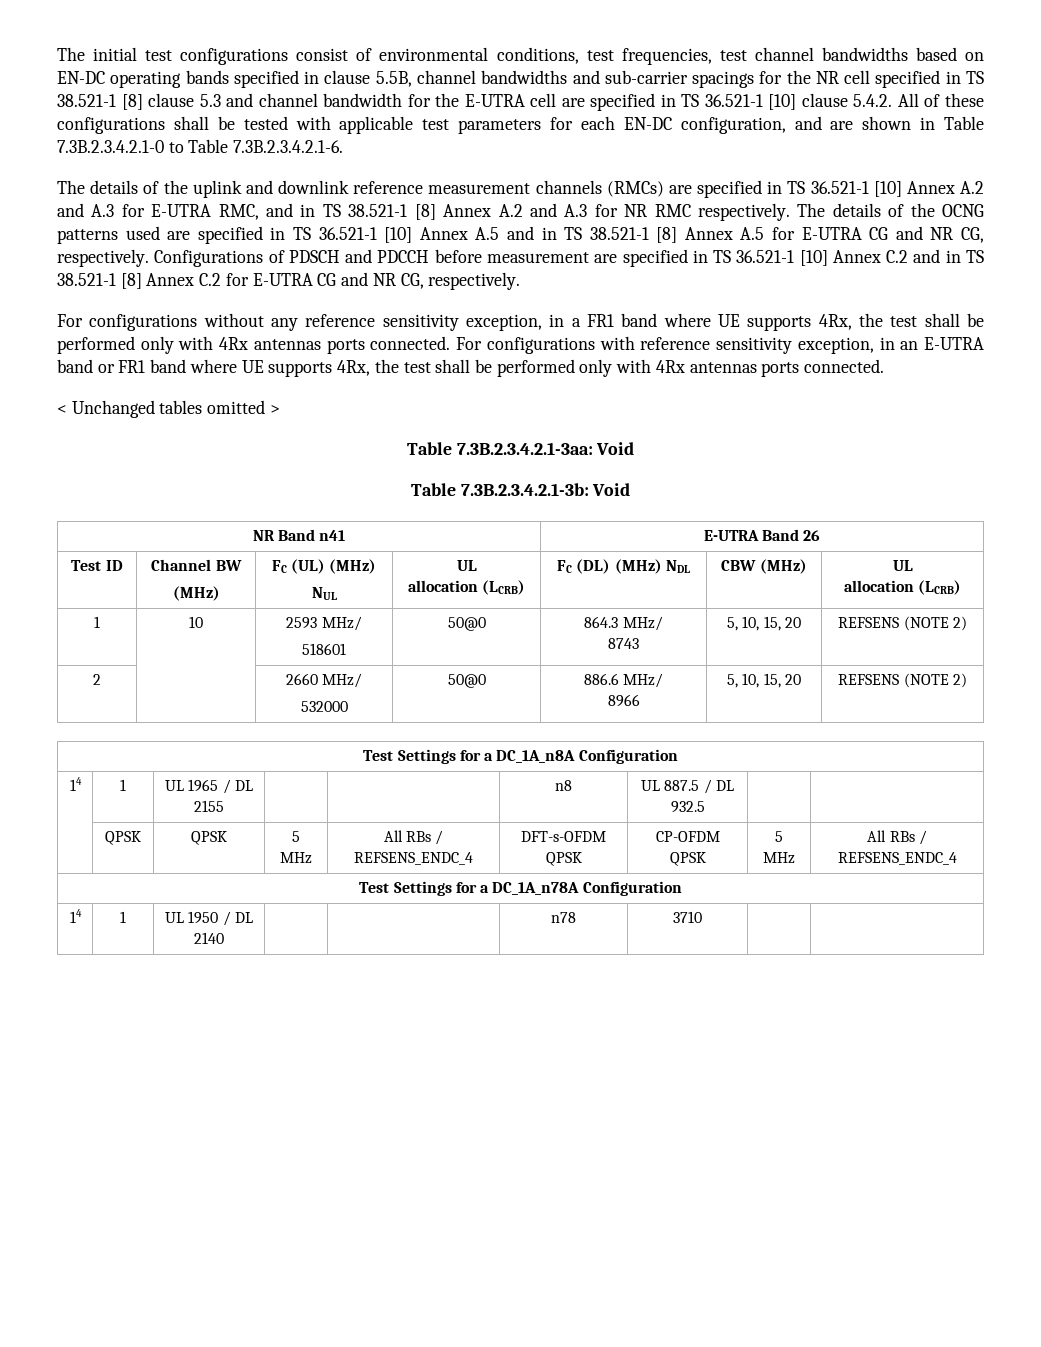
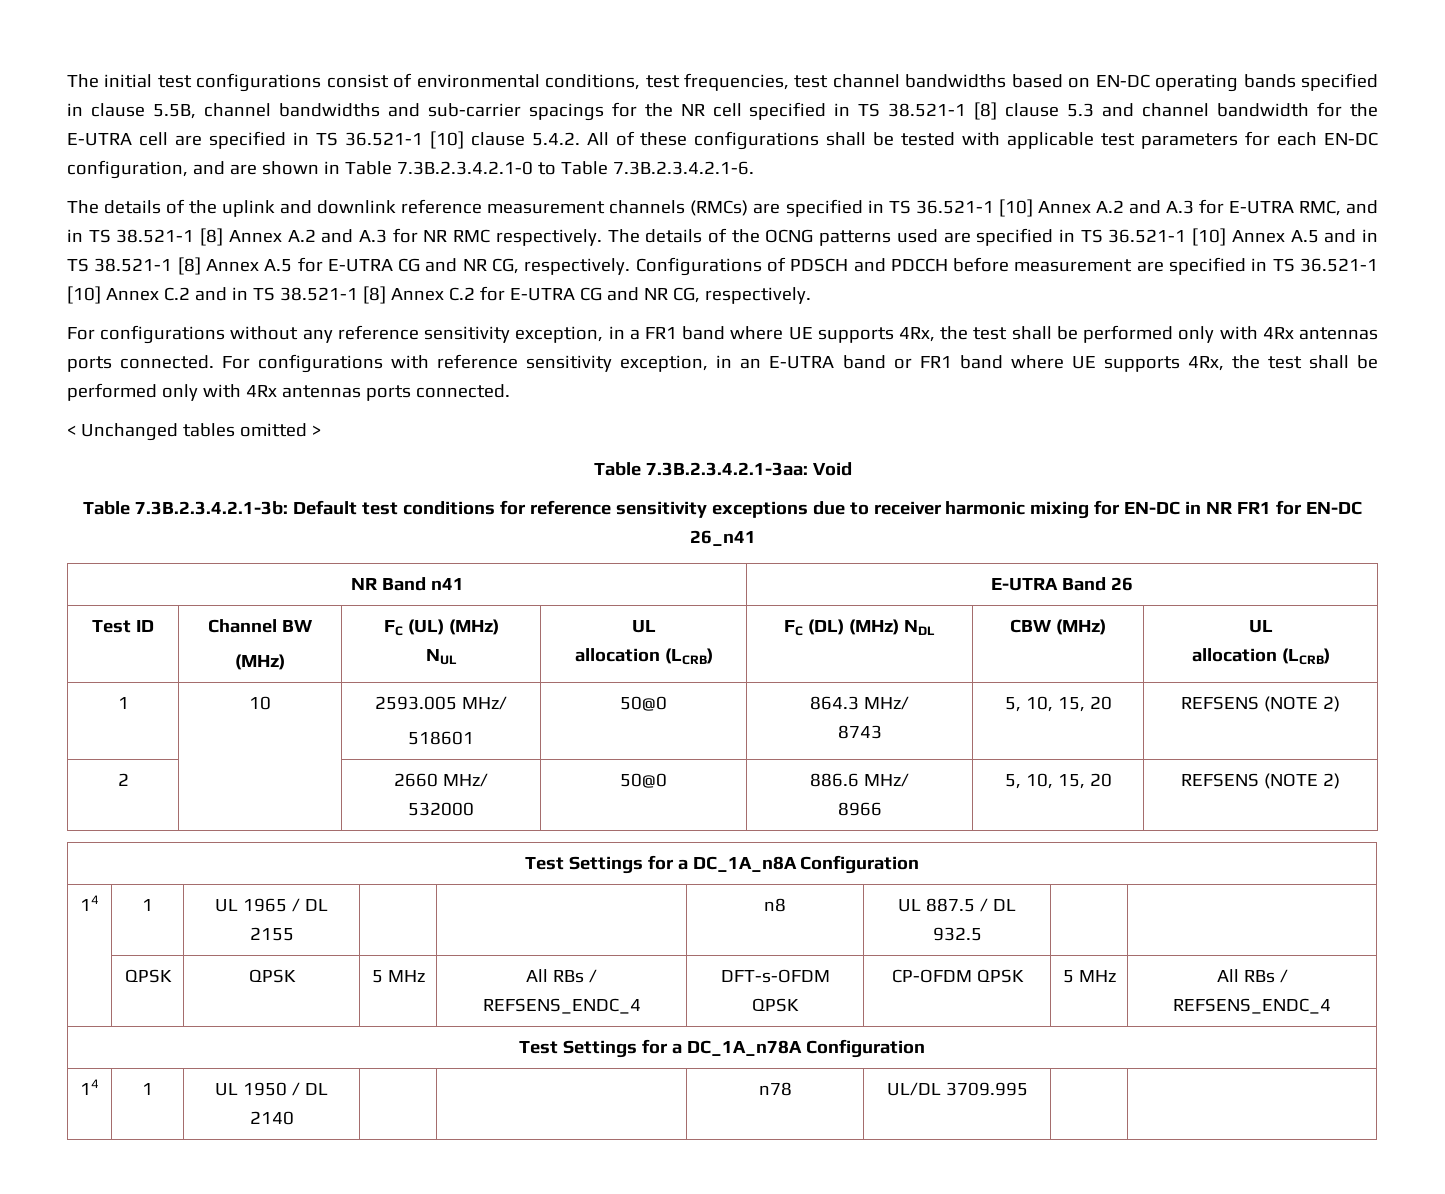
[592,483,631,496] Void -> [292,500,1363,519] [689,530,756,546] Default test conditions for reference sensitivity exceptions due to receiver harmonic mixing for EN-DC in NR FR1 for EN-DC 26_n41
[286,617,318,629] 2593 -> [375,696,458,710] 2593.005
[673,911,702,923] 3710 -> [886,1082,1028,1096] UL/DL 3709.995

